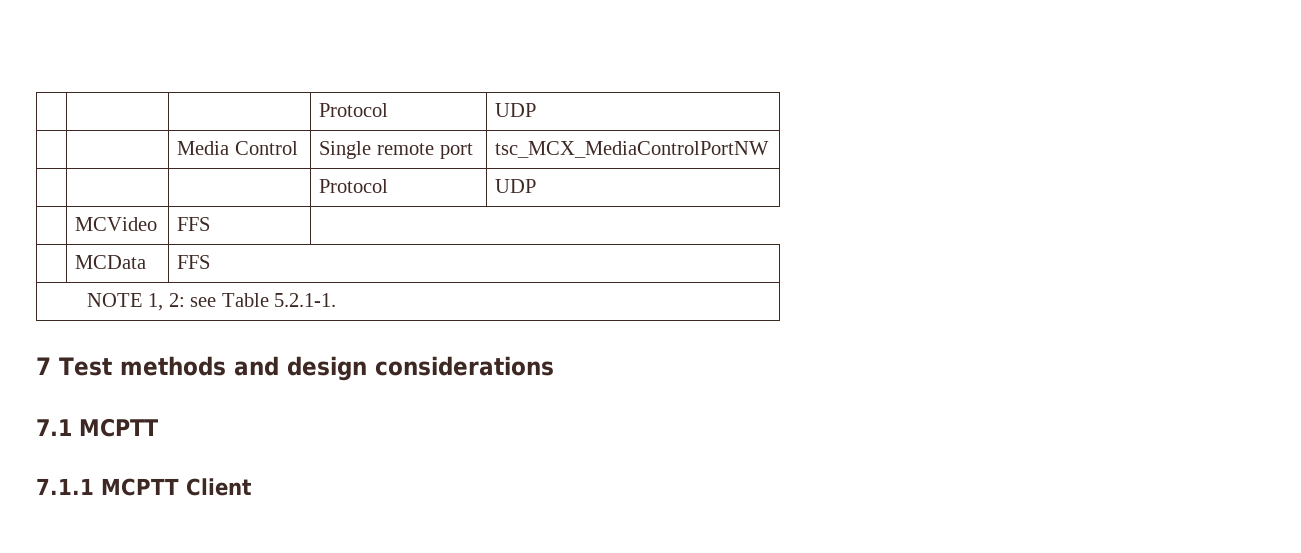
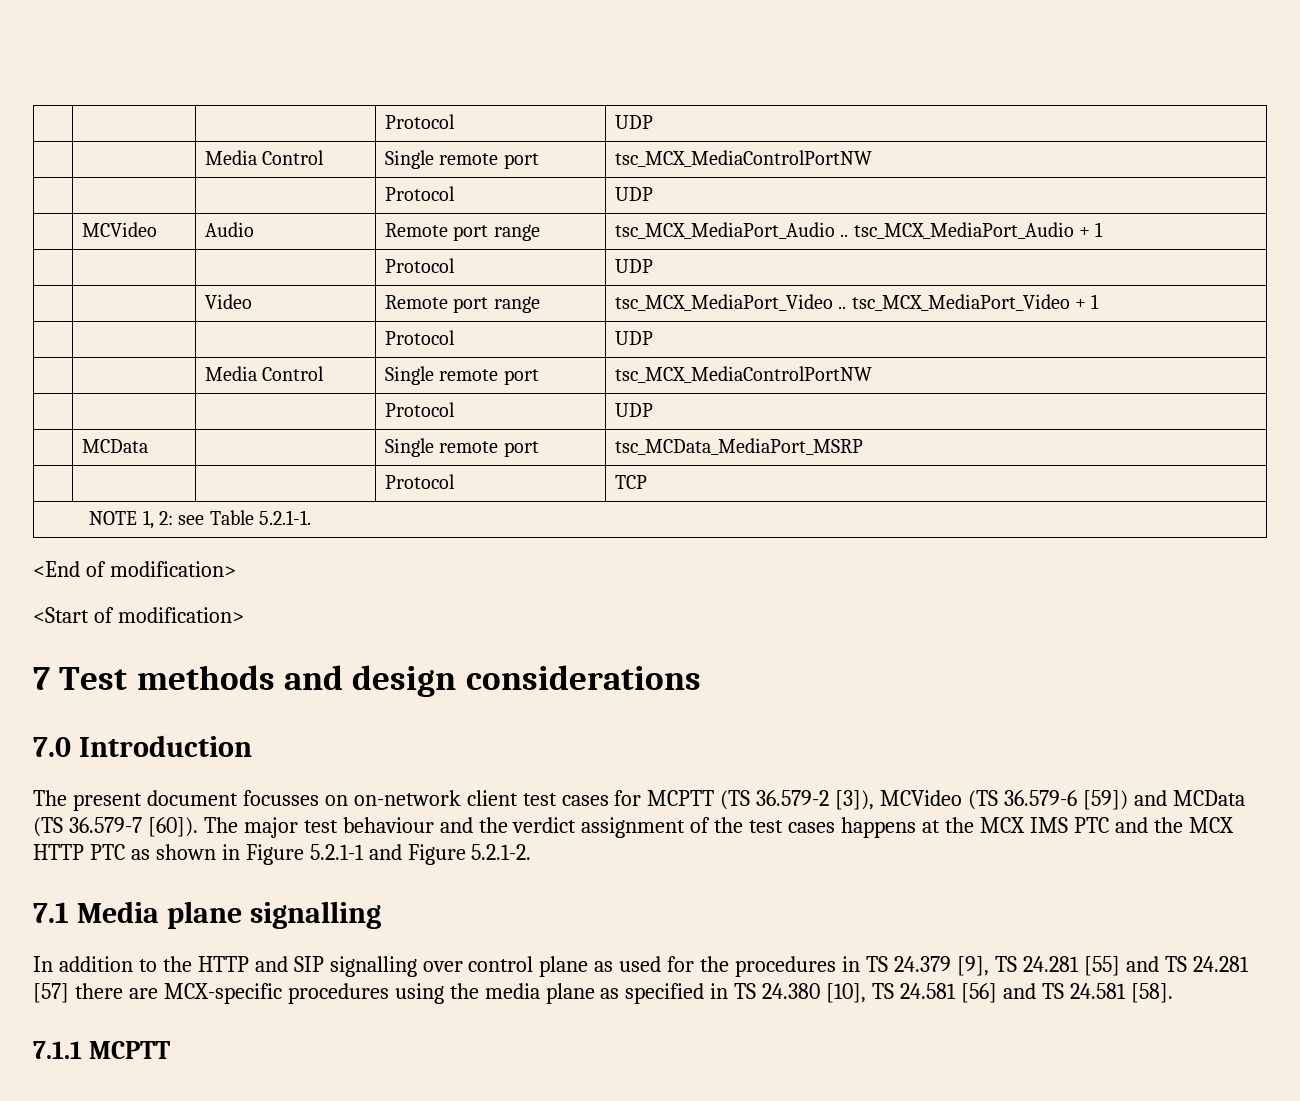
[177,217,211,231] [75,255,147,269] [177,255,211,269] FFS // | MCData | FFS -> [204,222,254,237] [384,223,540,241] [614,222,1104,239] [384,258,455,273] [614,259,653,273] [204,294,252,309] [384,295,540,313] [614,294,1100,311] [384,330,455,345] [614,331,653,345] [204,366,325,381] [384,366,539,385] [614,366,872,383] [384,402,455,417] [614,403,653,417] [81,439,148,453] [384,438,539,457] [614,438,863,455] [384,474,455,489] [614,475,647,489] Audio | Remote port range | tsc_MCX_MediaPort_Audio .. tsc_MCX_MediaPort_Audio + 1 // | | | Protocol | UDP // | | Video | Remote port range | tsc_MCX_MediaPort_Video .. tsc_MCX_MediaPort_Video + 1 // | | | Protocol | UDP // | | Media Control | Single remote port | tsc_MCX_MediaControlPortNW // | | | Protocol | UDP // | MCData | | Single remote port | tsc_MCData_MediaPort_MSRP // | | | Protocol | TCP
(337, 300) none -> [33,561,236,577] [33,607,244,623] // <End of modification> // <Start of modification>
[36,418,158,437] 7.1 MCPTT -> [33,735,252,757] [33,790,1245,811] [33,817,1234,838] [33,844,532,865] [33,901,381,929] [33,956,1249,977] [33,983,1173,1004] 7.0 Introduction // The present document focusses on on-network client test cases for MCPTT (TS 36.579-2 [3]), MCVideo (TS 36.579-6 [59]) and MCData (TS 36.579-7 [60]). The major test behaviour and the verdict assignment of the test cases happens at the MCX IMS PTC and the MCX HTTP PTC as shown in Figure 5.2.1-1 and Figure 5.2.1-2. // 7.1 Media plane signalling // In addition to the HTTP and SIP signalling over control plane as used for the procedures in TS 24.379 [9], TS 24.281 [55] and TS 24.281 [57] there are MCX-specific procedures using the media plane as specified in TS 24.380 [10], TS 24.581 [56] and TS 24.581 [58].
[186,478,252,496] Client -> (170, 1050) none

